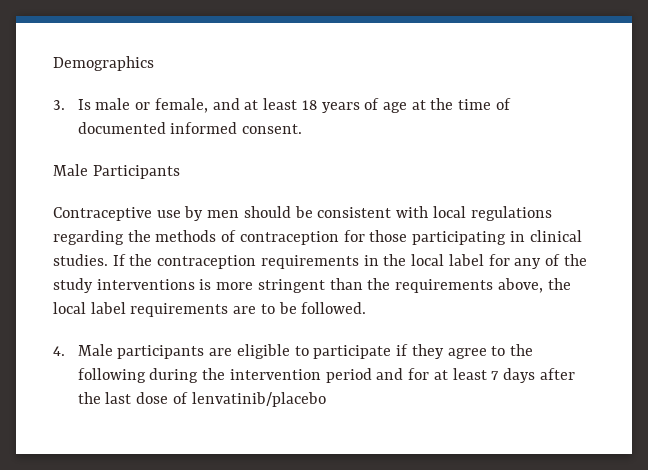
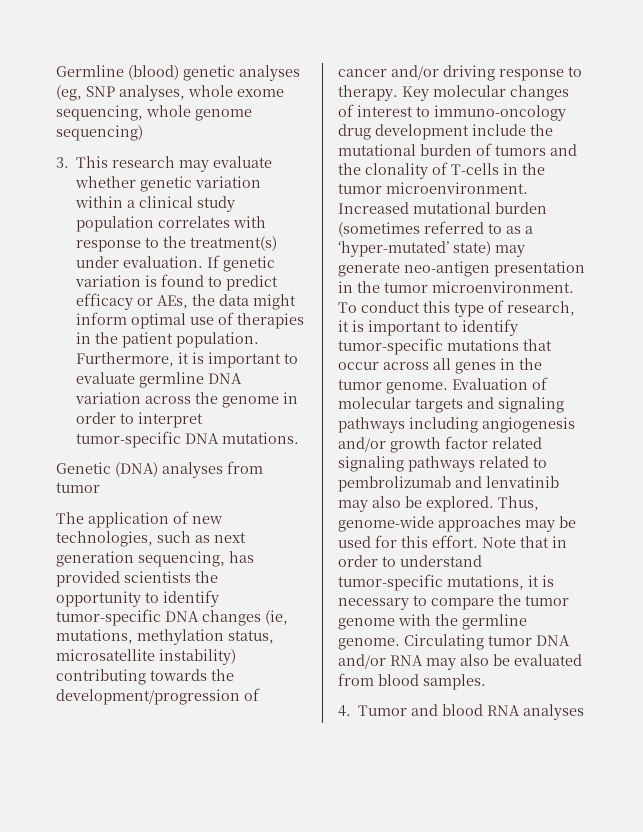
[53,56,154,71] [53,98,511,113] [77,122,303,134] [53,164,180,179] [53,206,552,221] [53,230,582,245] [53,254,587,269] [53,278,571,293] [53,302,367,317] [53,344,533,359] [77,368,575,383] [77,392,326,407] Demographics // 3. Is male or female, and at least 18 years of age at the time of documented informed consent. // Male Participants // Contraceptive use by men should be consistent with local regulations regarding the methods of contraception for those participating in clinical studies. If the contraception requirements in the local label for any of the study interventions is more stringent than the requirements above, the local label requirements are to be followed. // 4. Male participants are eligible to participate if they agree to the following during the intervention period and for at least 7 days after the last dose of lenvatinib/placebo -> [56,65,300,81] [56,85,284,101] [56,105,252,121] [56,125,143,141] [56,156,273,172] [75,176,262,192] [75,196,236,212] [76,216,267,232] [76,236,278,252] [76,255,276,272] [75,274,279,291] [76,293,297,310] [76,312,305,329] [76,332,260,348] [76,352,299,368] [76,372,243,388] [75,392,299,408] [76,412,204,428] [76,431,300,448] [56,461,263,478] [56,482,100,493] [56,511,223,528] [56,531,246,547] [56,551,254,567] [56,571,218,587] [56,590,219,607] [56,609,288,626] [56,629,274,645] [56,649,236,665] [56,669,234,685] [56,688,260,705] [338,65,582,81] [338,85,569,101] [338,104,566,121] [338,124,553,140] [338,143,577,156] [338,162,545,179] [338,182,528,194] [338,202,547,214] [338,221,533,237] [338,241,525,257] [338,261,585,277] [338,281,574,293] [338,300,575,317] [338,319,518,336] [338,338,552,355] [338,358,542,374] [338,377,548,394] [338,397,564,413] [338,417,575,433] [338,436,542,453] [338,456,547,472] [338,476,559,492] [338,496,539,512] [338,516,576,532] [338,535,567,548] [338,555,482,567] [338,574,554,591] [338,594,569,610] [338,614,527,630] [338,634,570,650] [338,654,582,670] [338,673,486,690] [338,704,585,720] Germline (blood) genetic analyses (eg, SNP analyses, whole exome sequencing, whole genome sequencing) // 3. This research may evaluate whether genetic variation within a clinical study population correlates with response to the treatment(s) under evaluation. If genetic variation is found to predict efficacy or AEs, the data might inform optimal use of therapies in the patient population. Furthermore, it is important to evaluate germline DNA variation across the genome in order to interpret tumor-specific DNA mutations. // Genetic (DNA) analyses from tumor // The application of new technologies, such as next generation sequencing, has provided scientists the opportunity to identify tumor-specific DNA changes (ie, mutations, methylation status, microsatellite instability) contributing towards the development/progression of cancer and/or driving response to therapy. Key molecular changes of interest to immuno-oncology drug development include the mutational burden of tumors and the clonality of T-cells in the tumor microenvironment. Increased mutational burden (sometimes referred to as a ‘hyper-mutated’ state) may generate neo-antigen presentation in the tumor microenvironment. To conduct this type of research, it is important to identify tumor-specific mutations that occur across all genes in the tumor genome. Evaluation of molecular targets and signaling pathways including angiogenesis and/or growth factor related signaling pathways related to pembrolizumab and lenvatinib may also be explored. Thus, genome-wide approaches may be used for this effort. Note that in order to understand tumor-specific mutations, it is necessary to compare the tumor genome with the germline genome. Circulating tumor DNA and/or RNA may also be evaluated from blood samples. // 4. Tumor and blood RNA analyses

